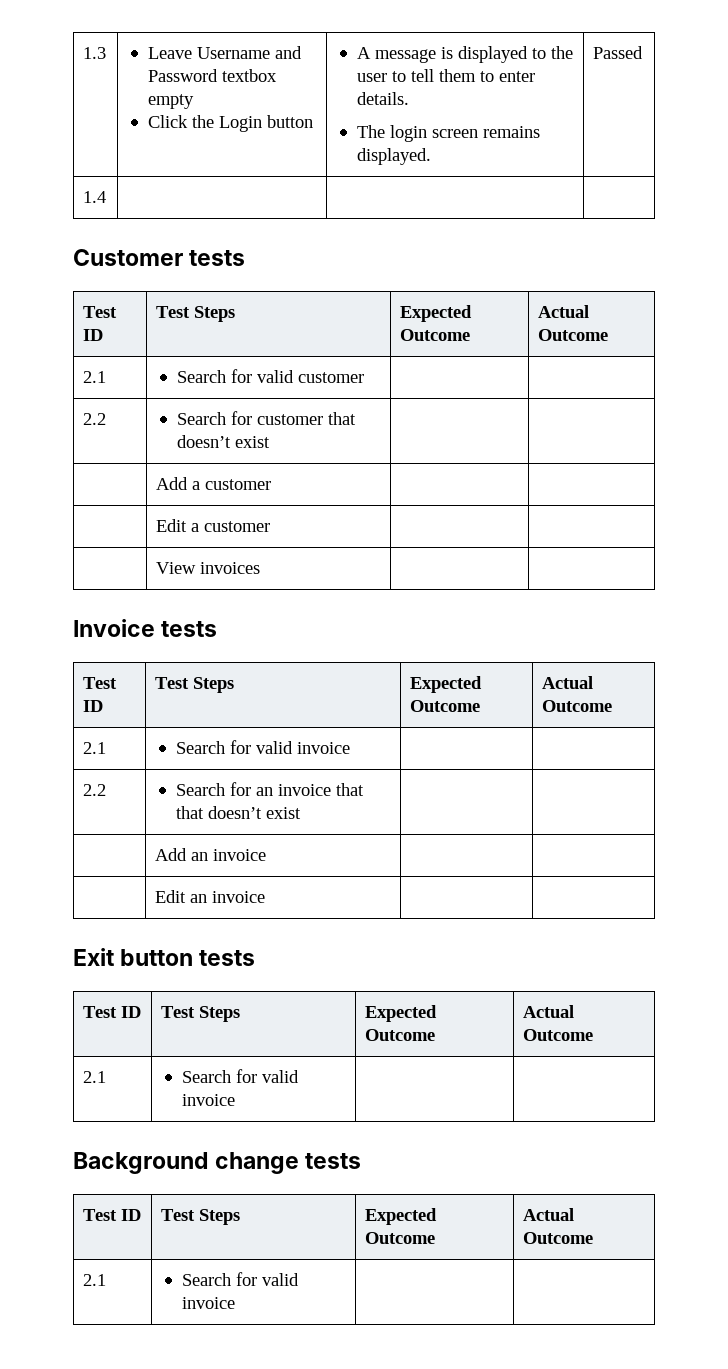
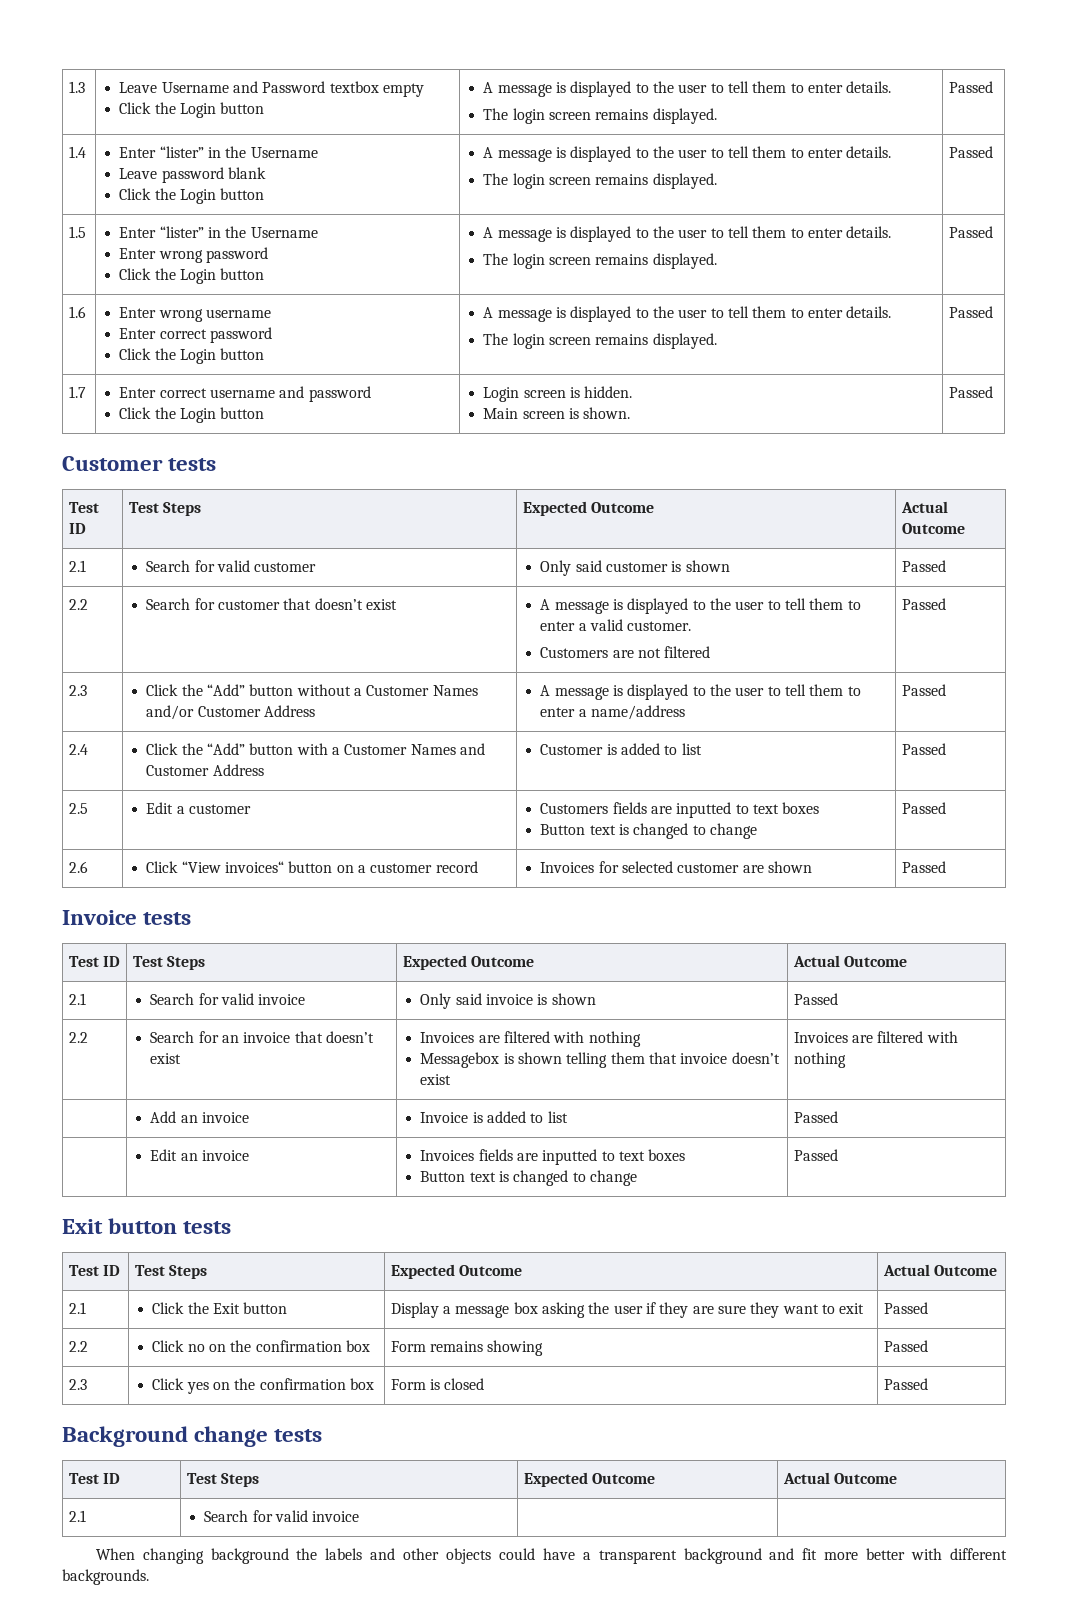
(107, 197) | | -> [119,146,318,158] [119,167,267,183] [119,188,265,204] [483,146,892,162] [483,173,717,189] [948,146,993,158] [68,226,86,238] [119,226,318,238] [119,247,269,263] [119,268,265,284] [483,226,892,242] [483,253,717,269] [948,226,993,238] [68,306,86,318] [119,307,272,322] [119,327,273,343] [119,348,265,364] [483,306,892,322] [483,333,717,349] [948,306,993,318] [68,386,86,398] [119,386,371,402] [119,407,265,423] [483,386,633,402] [483,407,631,419] [948,386,993,398] Enter “lister” in the Username // Leave password blank // Click the Login button | A message is displayed to the user to tell them to enter details. // The login screen remains displayed. | Passed // 1.5 | Enter “lister” in the Username // Enter wrong password // Click the Login button | A message is displayed to the user to tell them to enter details. // The login screen remains displayed. | Passed // 1.6 | Enter wrong username // Enter correct password // Click the Login button | A message is displayed to the user to tell them to enter details. // The login screen remains displayed. | Passed // 1.7 | Enter correct username and password // Click the Login button | Login screen is hidden. // Main screen is shown. | Passed
(364, 377) | -> [540,560,730,576] [901,560,946,572] Only said customer is shown | Passed
[156,477,272,490] [156,519,271,532] [156,562,261,574] | // | Add a customer | | // | Edit a customer | | // | View invoices | | -> [540,598,861,614] [540,619,692,631] [540,646,711,658] [901,598,946,610] [68,685,87,696] [146,684,478,696] [146,705,316,720] [540,684,861,700] [540,705,686,720] [901,684,946,696] [68,744,88,755] [146,743,485,755] [146,764,264,776] [540,743,702,755] [901,743,946,755] [68,803,88,814] [146,802,252,814] [540,802,820,818] [540,823,757,839] [901,802,946,814] [68,861,88,873] [146,861,478,873] [540,861,812,873] [901,861,946,873] A message is displayed to the user to tell them to enter a valid customer. // Customers are not filtered | Passed // 2.3 | Click the “Add” button without a Customer Names and/or Customer Address | A message is displayed to the user to tell them to enter a name/address | Passed // 2.4 | Click the “Add” button with a Customer Names and Customer Address | Customer is added to list | Passed // 2.5 | Edit a customer | Customers fields are inputted to text boxes // Button text is changed to change | Passed // 2.6 | Click “View invoices“ button on a customer record | Invoices for selected customer are shown | Passed
(350, 748) | -> [420,993,596,1009] [793,993,838,1005] Only said invoice is shown | Passed
[175,806,301,819] [155,848,267,861] [155,890,266,903] that doesn’t exist | | // | Add an invoice | | // | Edit an invoice | | -> [325,1031,374,1043] [150,1053,182,1064] [420,1031,641,1047] [420,1052,780,1068] [420,1074,452,1085] [793,1031,958,1043] [793,1052,846,1068] [150,1111,250,1123] [420,1111,568,1123] [793,1111,838,1123] [150,1149,250,1161] [420,1149,686,1165] [420,1170,637,1186] [793,1149,838,1161] doesn’t exist | Invoices are filtered with nothing // Messagebox is shown telling them that invoice doesn’t exist | Invoices are filtered with nothing // | Add an invoice | Invoice is added to list | Passed // | Edit an invoice | Invoices fields are inputted to text boxes // Button text is changed to change | Passed
[181,1069,299,1083] [181,1094,235,1106] Search for valid invoice | | -> [152,1302,288,1314] [390,1302,865,1318] [883,1302,928,1314] [68,1341,88,1352] [152,1340,370,1352] [390,1340,544,1356] [883,1340,928,1352] [68,1379,87,1390] [152,1378,374,1394] [390,1378,485,1390] [883,1378,928,1390] Click the Exit button | Display a message box asking the user if they are sure they want to exit | Passed // 2.2 | Click no on the confirmation box | Form remains showing | Passed // 2.3 | Click yes on the confirmation box | Form is closed | Passed
(235, 1303) none -> [95,1548,1008,1564] [62,1569,149,1585] // When changing background the labels and other objects could have a transparent background and fit more better with different backgrounds.

